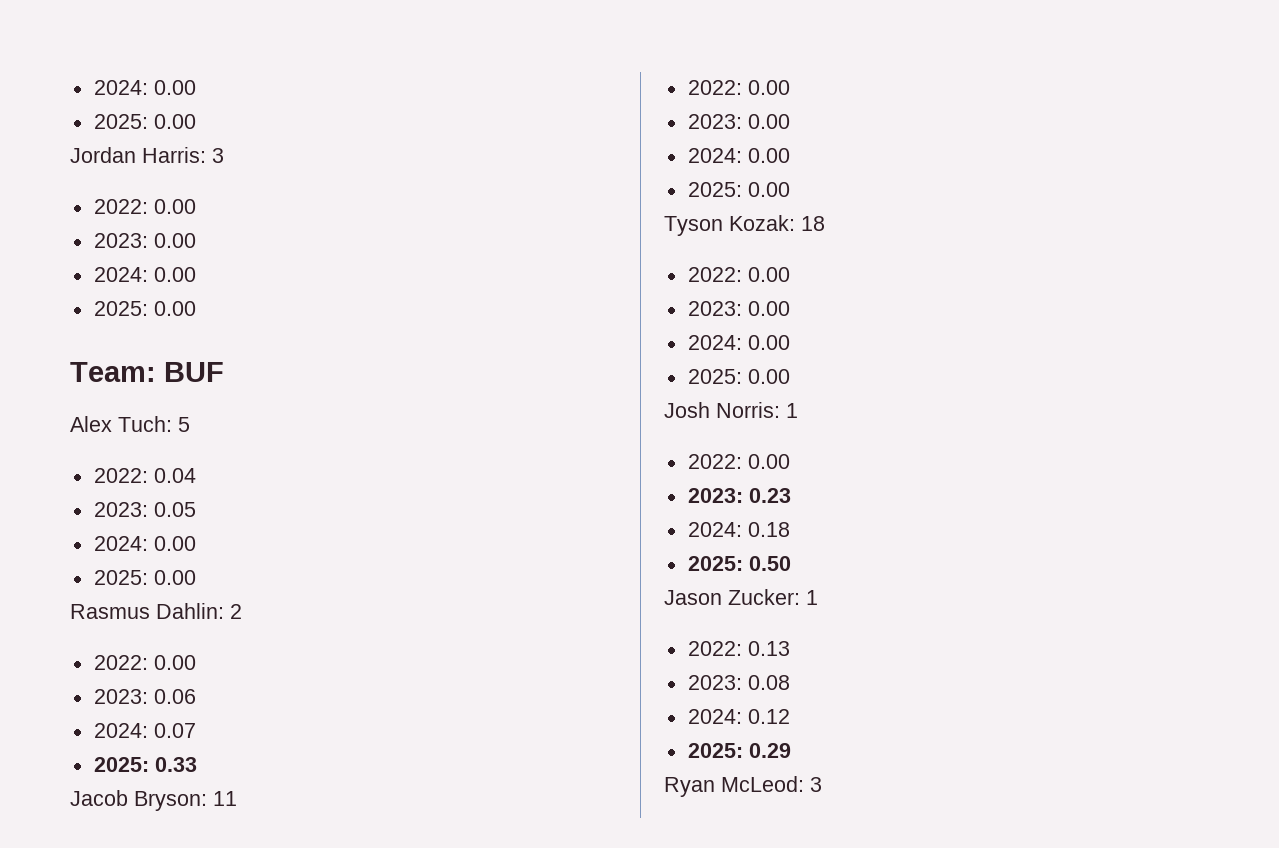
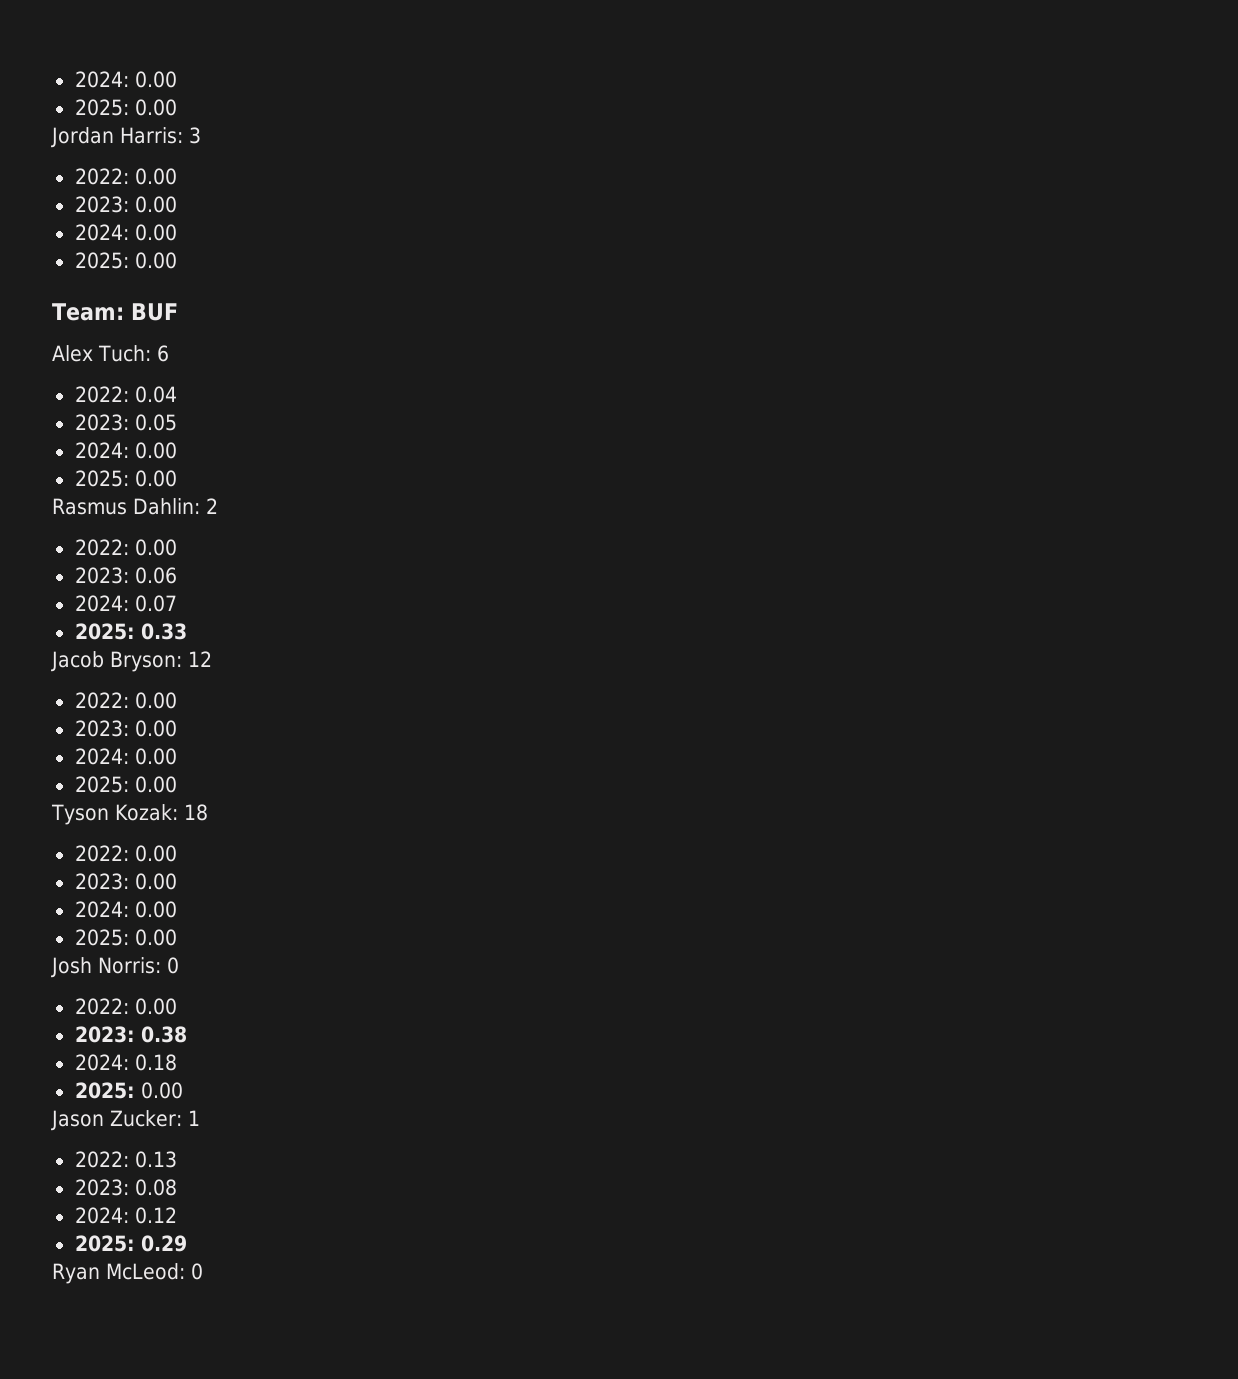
[178,417,190,432] 5 -> [156,345,169,362] 6
[213,791,237,806] 11 -> [188,651,212,667] 12
[786,403,798,418] [687,454,790,469] [687,488,791,503] 1 // 2022: 0.00 // 2023: 0.23 -> [167,957,179,974] [74,998,177,1015] [74,1026,187,1043] 0 // 2022: 0.00 // 2023: 0.38
[748,556,791,571] 0.50 -> [140,1082,183,1099] 0.00
[810,777,822,792] 3 -> [190,1263,203,1280] 0

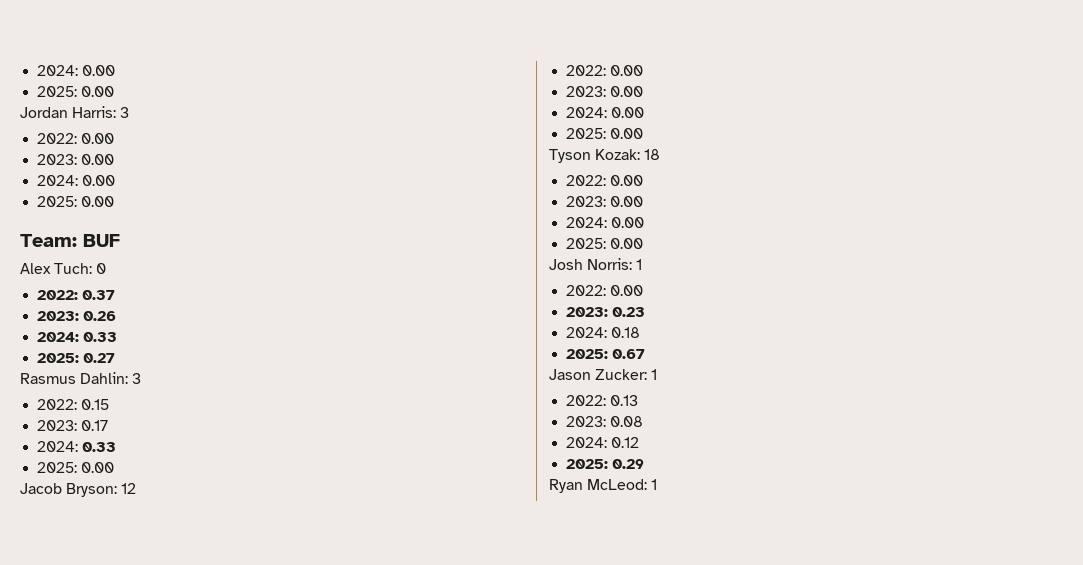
[156,345,169,362] [74,386,177,403] [74,414,177,431] [74,442,177,459] [74,470,177,487] [52,498,218,515] [74,539,177,556] [74,567,177,584] [74,595,177,612] [74,623,187,640] 6 // 2022: 0.04 // 2023: 0.05 // 2024: 0.00 // 2025: 0.00 // Rasmus Dahlin: 2 // 2022: 0.00 // 2023: 0.06 // 2024: 0.07 // 2025: 0.33 -> [96,263,107,274] [37,290,116,300] [37,311,117,321] [37,332,118,342] [37,353,116,363] [20,372,142,384] [37,399,110,410] [37,420,109,431] [37,441,117,452] [37,462,115,473] 0 // 2022: 0.37 // 2023: 0.26 // 2024: 0.33 // 2025: 0.27 // Rasmus Dahlin: 3 // 2022: 0.15 // 2023: 0.17 // 2024: 0.33 // 2025: 0.00
[167,957,179,974] [74,998,177,1015] [74,1026,187,1043] 0 // 2022: 0.00 // 2023: 0.38 -> [636,259,643,270] [566,285,644,296] [566,307,646,317] 1 // 2022: 0.00 // 2023: 0.23
[140,1082,183,1099] 0.00 -> [612,349,646,359] 0.67
[190,1263,203,1280] 0 -> [651,479,658,490] 1

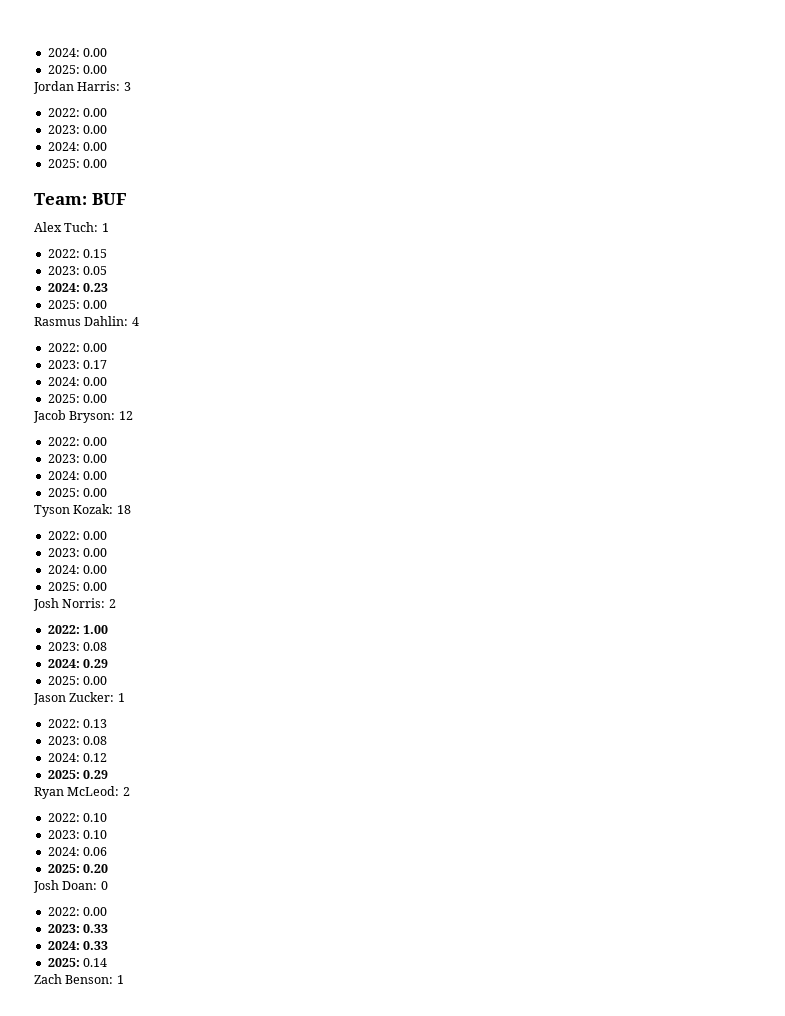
[96,263,107,274] [37,290,116,300] [37,311,117,321] [37,332,118,342] [37,353,116,363] [20,372,142,384] [37,399,110,410] 0 // 2022: 0.37 // 2023: 0.26 // 2024: 0.33 // 2025: 0.27 // Rasmus Dahlin: 3 // 2022: 0.15 -> [101,223,109,232] [47,249,108,258] [47,266,108,275] [47,283,109,292] [47,300,108,309] [34,316,139,326] [47,343,108,352] 1 // 2022: 0.15 // 2023: 0.05 // 2024: 0.23 // 2025: 0.00 // Rasmus Dahlin: 4 // 2022: 0.00
[82,442,117,452] 0.33 -> [83,377,108,386] 0.00
[636,259,643,270] [566,285,644,296] [566,307,646,317] [566,327,641,338] [566,349,646,359] 1 // 2022: 0.00 // 2023: 0.23 // 2024: 0.18 // 2025: 0.67 -> [108,599,116,608] [47,625,109,634] [47,642,108,651] [47,659,109,668] [47,676,108,685] 2 // 2022: 1.00 // 2023: 0.08 // 2024: 0.29 // 2025: 0.00
(648, 484) none -> [122,787,130,796] [47,813,108,822] [47,830,108,839] [47,847,108,856] [47,864,109,873] [33,880,108,893] [47,907,108,916] [47,924,109,933] [47,941,109,950] [47,958,108,967] [34,974,114,984] 2 // 2022: 0.10 // 2023: 0.10 // 2024: 0.06 // 2025: 0.20 // Josh Doan: 0 // 2022: 0.00 // 2023: 0.33 // 2024: 0.33 // 2025: 0.14 // Zach Benson:

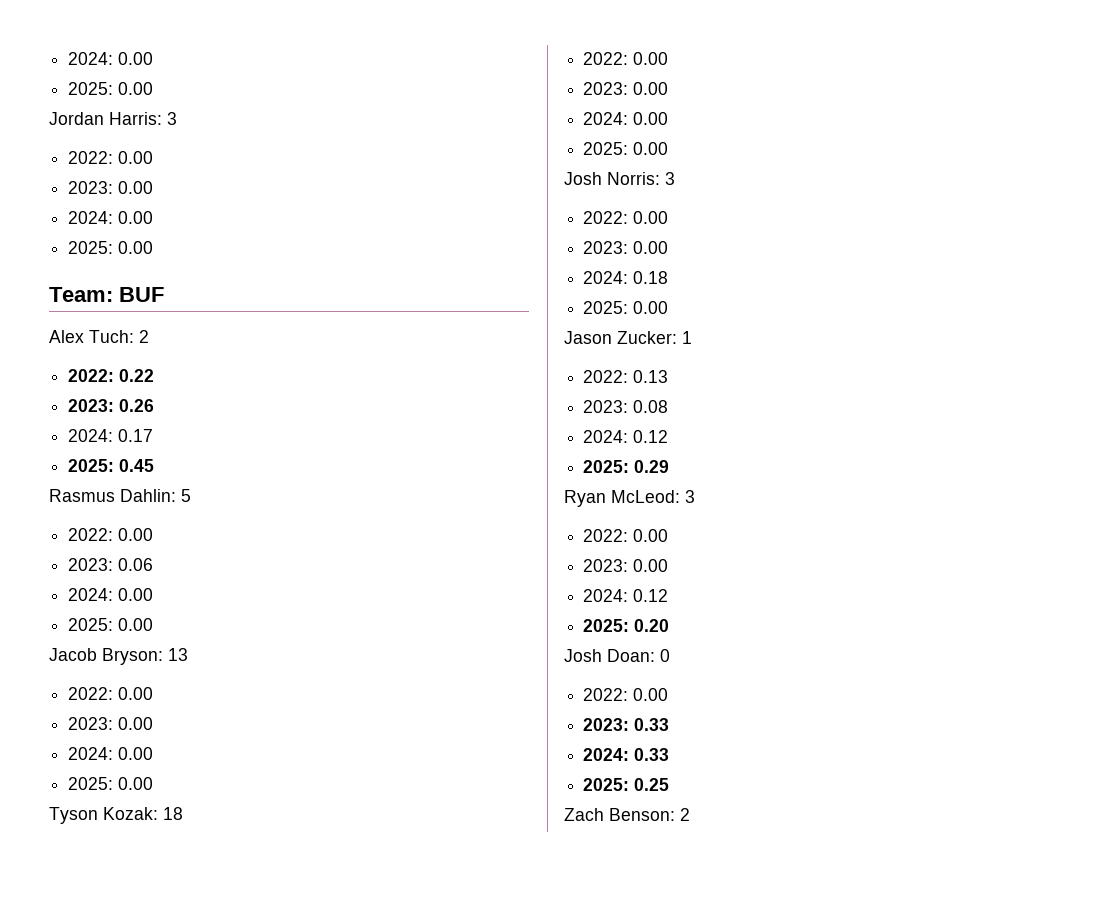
[101,223,109,232] [47,249,108,258] [47,266,108,275] [47,283,109,292] [47,300,108,309] 1 // 2022: 0.15 // 2023: 0.05 // 2024: 0.23 // 2025: 0.00 -> [139,330,149,343] [68,369,155,382] [68,399,155,412] [68,429,154,442] [68,459,155,472] 2 // 2022: 0.22 // 2023: 0.26 // 2024: 0.17 // 2025: 0.45
[131,317,139,326] [47,343,108,352] [47,360,108,369] 4 // 2022: 0.00 // 2023: 0.17 -> [181,489,191,502] [68,528,154,541] [68,558,154,571] 5 // 2022: 0.00 // 2023: 0.06
[118,411,133,420] 12 -> [168,648,188,661] 13
[108,599,116,608] [47,625,109,634] [47,642,108,651] [47,659,109,668] 2 // 2022: 1.00 // 2023: 0.08 // 2024: 0.29 -> [665,172,675,185] [583,211,669,224] [583,241,669,254] [583,271,669,284] 3 // 2022: 0.00 // 2023: 0.00 // 2024: 0.18
[122,787,130,796] [47,813,108,822] [47,830,108,839] [47,847,108,856] 2 // 2022: 0.10 // 2023: 0.10 // 2024: 0.06 -> [685,490,695,503] [583,529,669,542] [583,559,669,572] [583,589,669,602] 3 // 2022: 0.00 // 2023: 0.00 // 2024: 0.12
[83,958,108,967] 0.14 -> [634,778,670,791] 0.25
[116,975,124,984] 1 -> [680,808,690,821] 2

